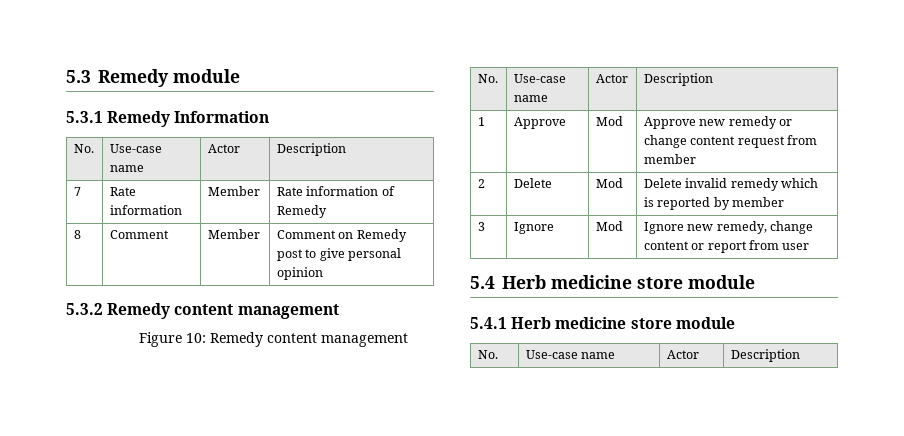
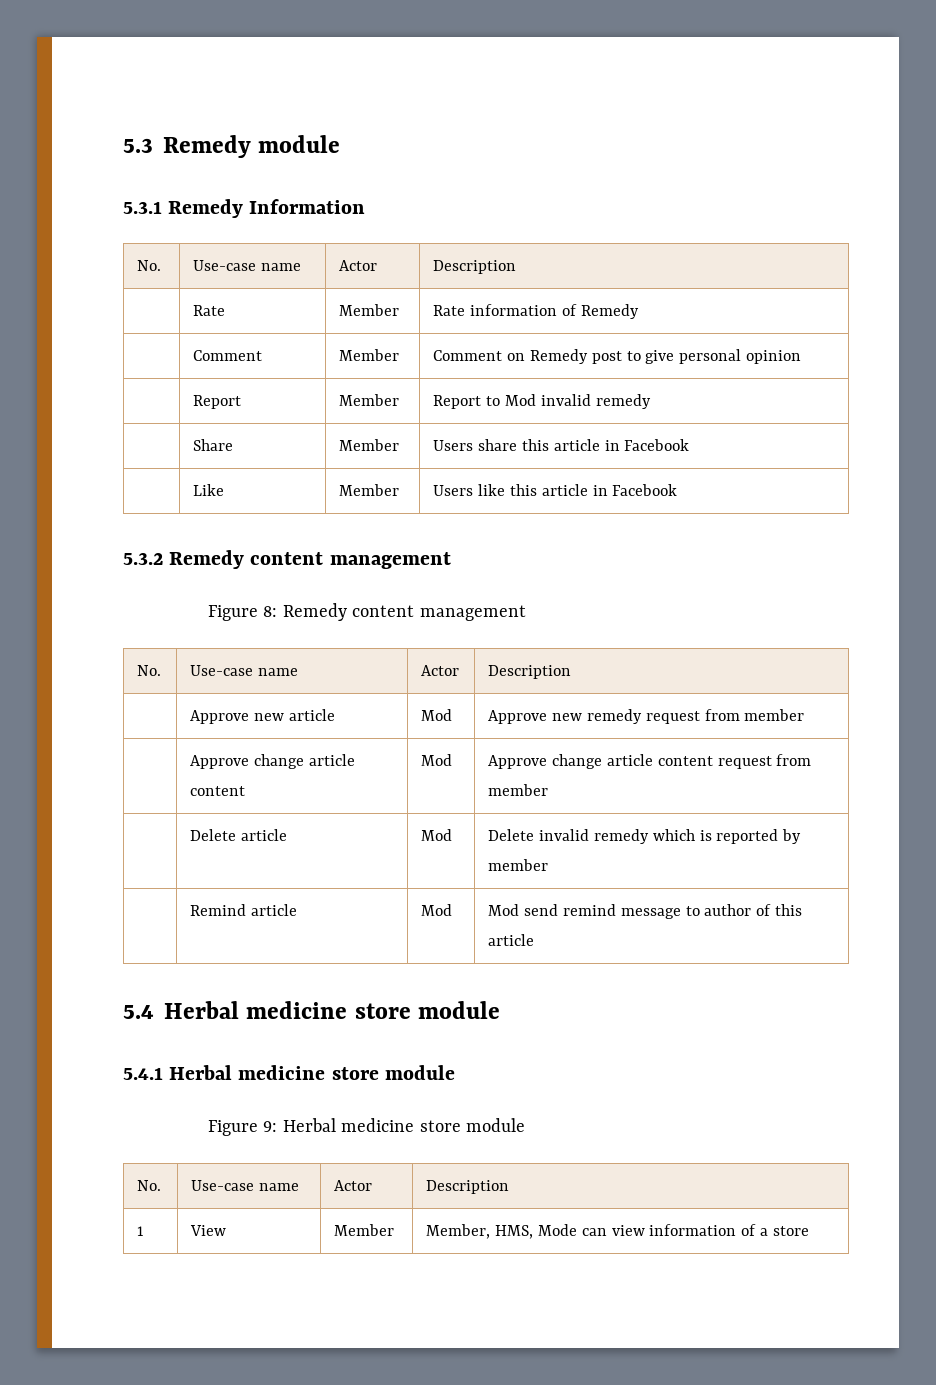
[73,187,81,196] [109,187,136,196] [109,205,182,215] 7 | Rate information -> [193,305,226,316] | Rate
[73,230,81,239] 8 -> (639, 311) none
(323, 273) none -> [193,395,242,409] [339,394,400,406] [433,394,651,409] [193,439,234,451] [339,439,400,451] [433,439,690,451] [193,484,225,496] [339,484,400,496] [433,484,678,496] // | Report | Member | Report to Mod invalid remedy // | Share | Member | Users share this article in Facebook // | Like | Member | Users like this article in Facebook
[186,333,207,343] 10: -> [263,606,278,617] 8:
[477,117,485,126] [513,117,566,129] 1 | Approve -> [190,709,335,724] | Approve new article
[779,119,793,126] [643,135,687,148] or change -> [645,709,805,724] [190,754,355,769] [190,786,246,796] [421,754,453,766] [488,754,653,769] request from member // | Approve change article content | Mod | Approve change article
[477,179,485,188] [513,178,552,188] 2 | Delete -> [190,829,288,841] | Delete article
[477,222,485,231] [513,222,554,234] [595,221,623,231] [643,221,814,234] [643,240,810,253] 3 | Ignore | Mod | Ignore new remedy, change content or report from user -> [190,904,298,916] [421,904,453,916] [488,904,803,919] [488,934,535,946] | Remind article | Mod | Mod send remind message to author of this article
[502,275,546,289] Herb -> [164,1001,239,1019] Herbal
[511,317,552,329] Herb -> [169,1065,455,1080] [207,1118,336,1136] Herbal medicine store module // Figure 9: Herbal
(800, 355) none -> [137,1226,145,1236] [190,1225,227,1236] [334,1224,395,1236] [426,1224,810,1239] // 1 | View | Member | Member, HMS, Mode can view information of a store

